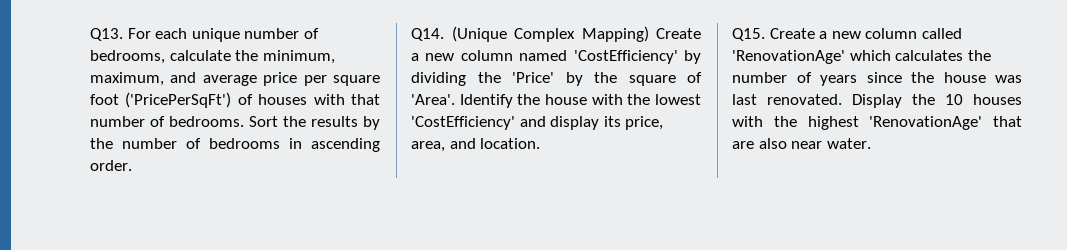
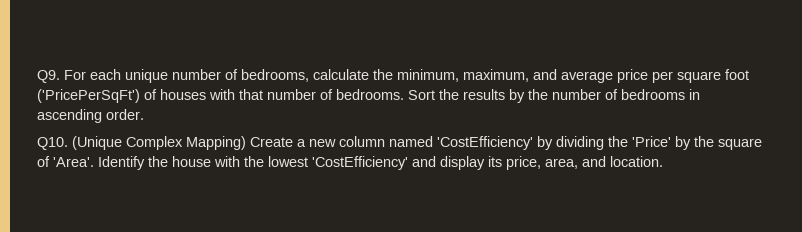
[90,28,123,41] Q13. -> [37,70,60,83] Q9.
[411,28,444,41] Q14. -> [37,137,68,150] Q10.
[732,28,962,41] [732,50,991,64] [732,72,1022,86] [732,94,1022,108] [732,116,1022,130] [732,138,871,149] // Q15. Create a new column called 'RenovationAge' which calculates the number of years since the house was last renovated. Display the 10 houses with the highest 'RenovationAge' that are also near water. -> (663, 161) none

